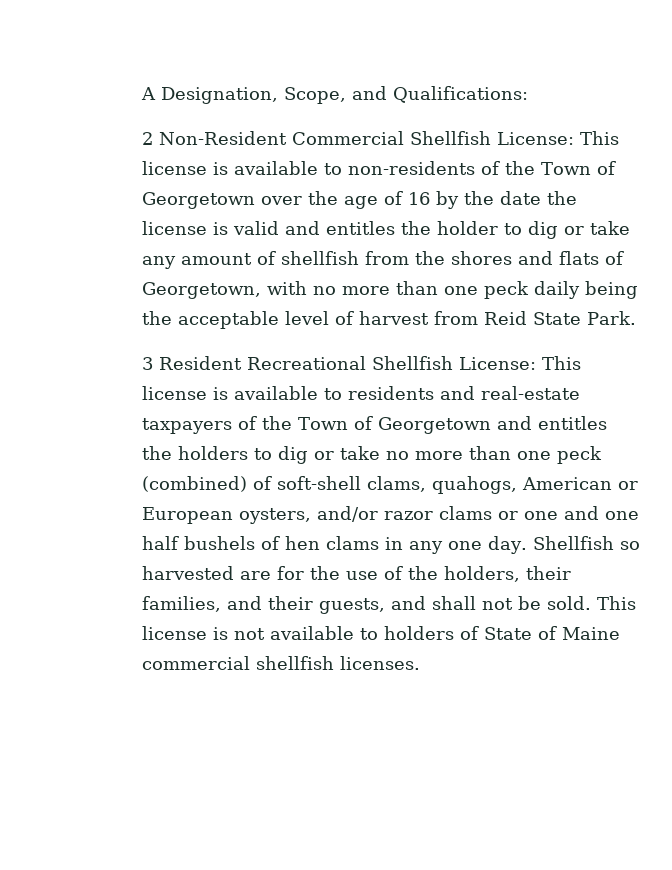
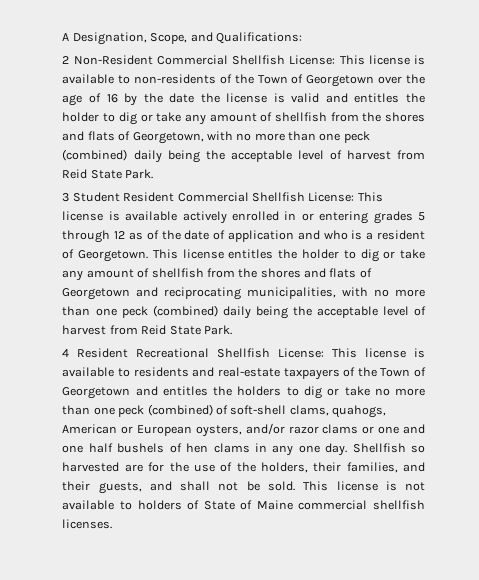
(530, 290) none -> [62,149,128,161] (combined)
(154, 363) none -> [72,192,383,202] [62,211,426,224] [62,230,425,243] [62,249,425,262] [62,268,372,281] [62,287,425,300] [62,305,426,319] [62,325,232,335] [62,349,70,357] Student Resident Commercial Shellfish License: This license is available actively enrolled in or entering grades 5 through 12 as of the date of application and who is a resident of Georgetown. This license entitles the holder to dig or take any amount of shellfish from the shores and flats of Georgetown and reciprocating municipalities, with no more than one peck (combined) daily being the acceptable level of harvest from Reid State Park. // 4

